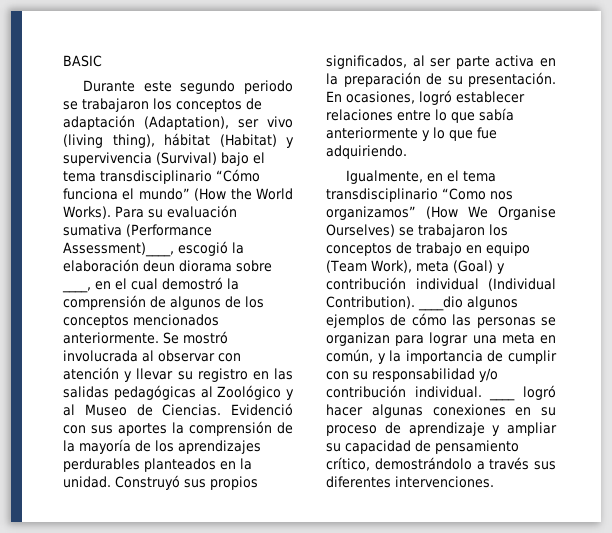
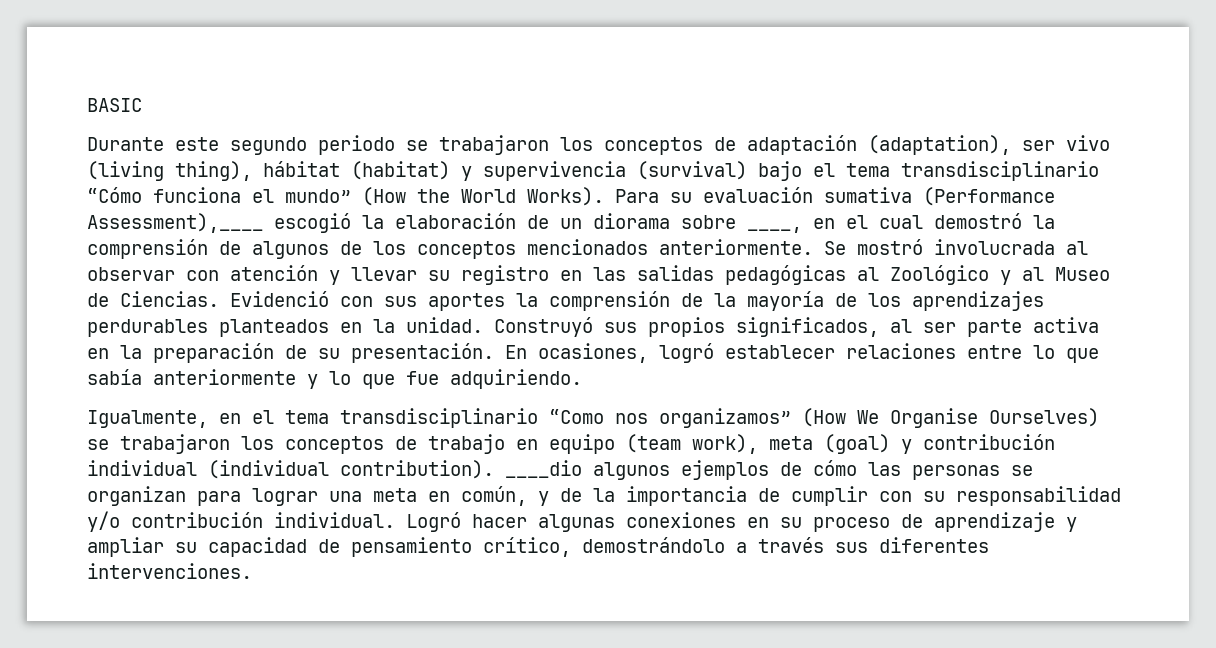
[144,116,229,130] (Adaptation), -> [868,135,1011,155] (adaptation),
[219,134,277,147] (Habitat) -> [351,161,450,180] (habitat)
[156,152,217,165] (Survival) -> [637,161,747,180] (survival)
[63,242,174,257] Assessment)____, -> [87,213,263,233] Assessment),____
[143,260,175,272] deun -> [527,215,582,229] de un
[326,260,493,273] (Team Work), meta (Goal) -> [626,434,890,454] (team work), meta (goal)
[488,278,556,291] [326,296,415,309] (Individual Contribution). -> [208,460,494,479] (individual contribution).
(386, 358) none -> [560,488,582,502] de
[489,385,556,401] ____ logró -> [406,512,461,532] Logró

